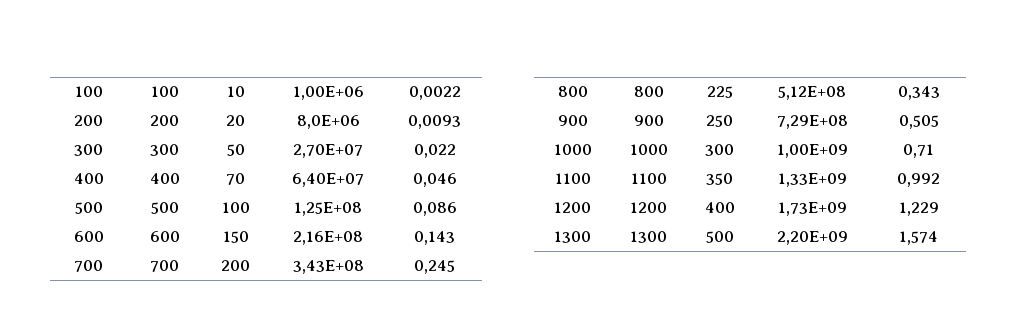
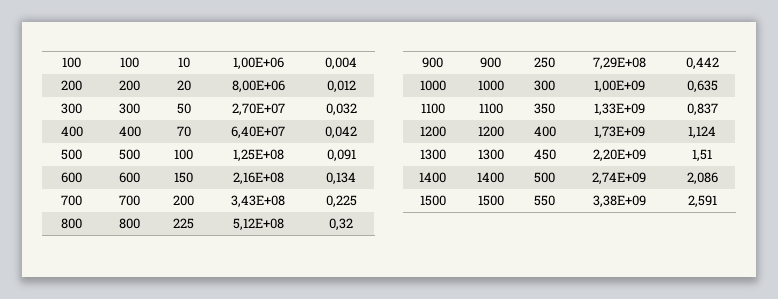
[408,86,461,100] 0,0022 -> [325,57,357,69] 0,004
[296,115,360,129] [408,115,461,129] 8,0E+06 | 0,0093 -> [231,80,285,92] [326,80,356,92] 8,00E+06 | 0,012
[413,144,456,158] 0,022 -> [325,103,357,115] 0,032
[412,173,457,187] 0,046 -> [325,126,357,138] 0,042
[412,202,457,216] 0,086 -> [326,149,356,161] 0,091
[414,231,455,245] 0,143 -> [326,172,356,184] 0,134
[414,260,455,274] 0,245 -> [325,195,357,207] 0,225
[897,86,940,100] 0,343 -> [329,218,353,230] 0,32
[898,115,939,129] 0,505 -> [685,57,719,69] 0,442
[903,144,934,158] 0,71 -> [686,80,718,92] 0,635
[897,173,940,187] 0,992 -> [686,103,718,115] 0,837
[898,202,939,216] 1,229 -> [688,126,716,138] 1,124
[705,231,734,243] 500 -> [533,149,556,160] 450
[899,231,938,245] 1,574 -> [692,149,712,161] [419,172,446,183] [477,172,504,183] [534,172,555,183] [592,172,646,184] [686,172,718,184] [419,195,446,206] [477,195,504,206] [534,195,555,206] [592,195,646,207] [687,195,717,207] 1,51 // 1400 | 1400 | 500 | 2,74E+09 | 2,086 // 1500 | 1500 | 550 | 3,38E+09 | 2,591

